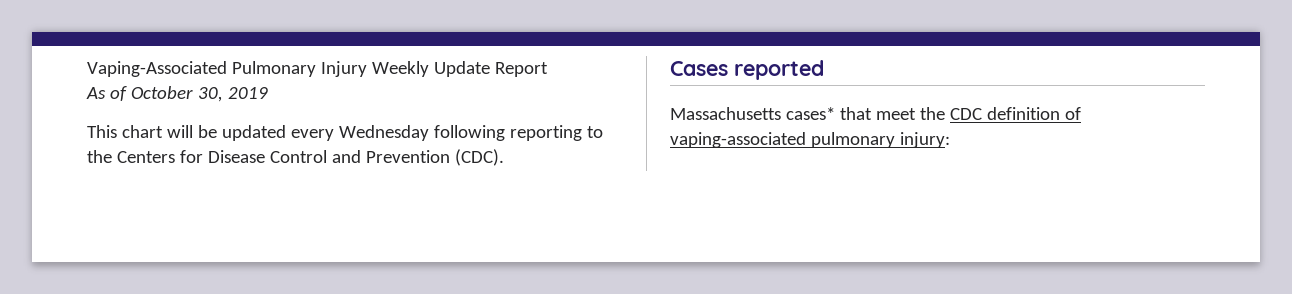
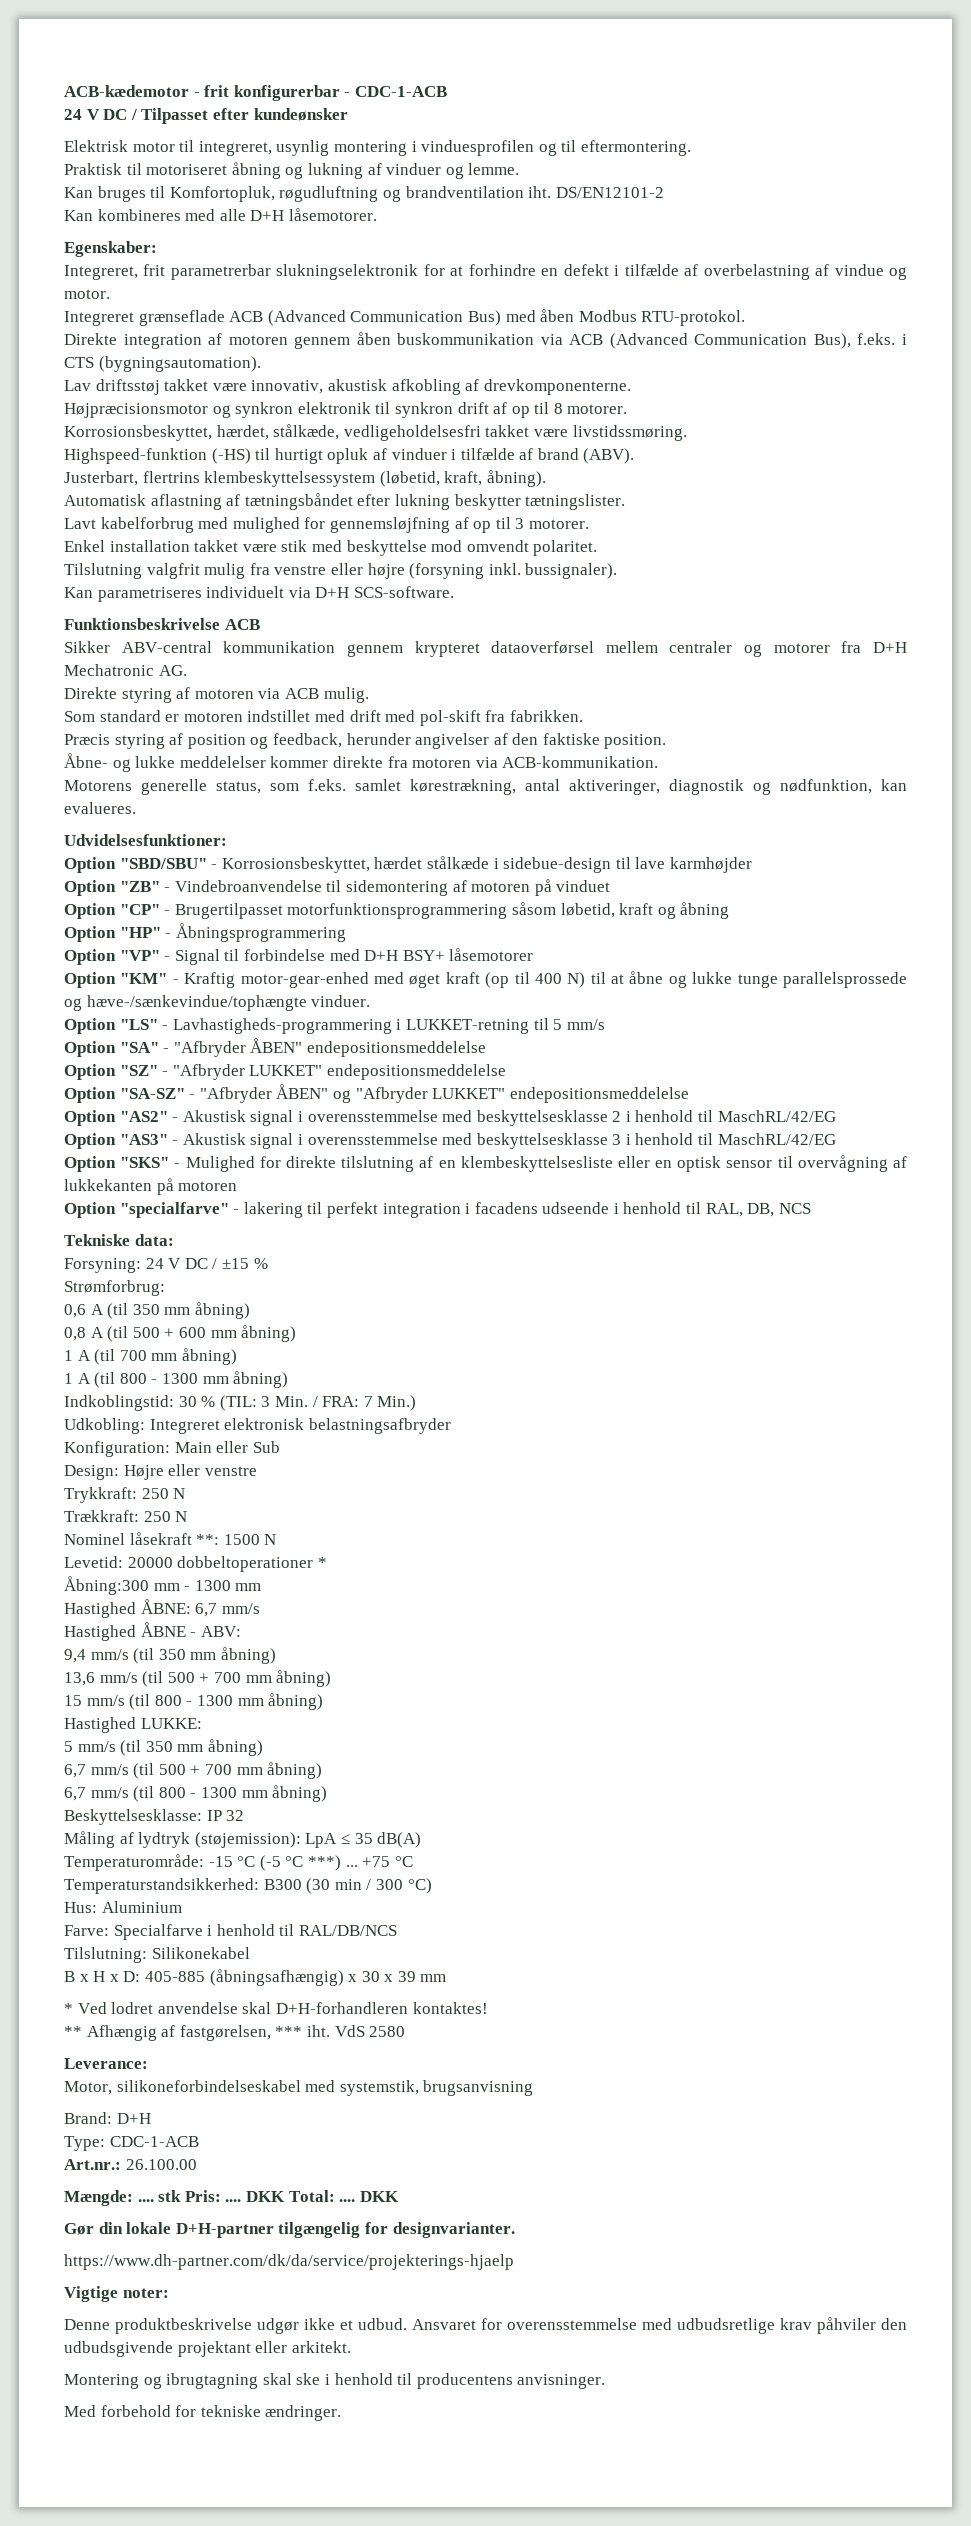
[87,61,548,77] [86,86,268,102] [87,125,603,141] [87,149,504,166] [670,60,824,80] [670,107,1081,120] [670,132,950,148] Vaping-Associated Pulmonary Injury Weekly Update Report // As of October 30, 2019 // This chart will be updated every Wednesday following reporting to the Centers for Disease Control and Prevention (CDC). // Cases reported // Massachusetts cases* that meet the CDC definition of vaping-associated pulmonary injury: -> [64,85,447,101] [64,108,348,124] [64,140,691,156] [64,162,520,179] [64,186,664,202] [64,208,377,221] [64,241,157,257] [64,264,907,280] [64,289,110,299] [64,309,746,326] [64,332,908,349] [64,356,261,372] [64,379,631,395] [64,402,628,418] [64,424,687,441] [64,448,635,464] [64,470,546,487] [64,493,626,510] [64,517,589,533] [64,540,598,556] [64,563,618,579] [64,586,454,602] [64,618,260,630] [64,641,907,657] [64,664,187,676] [64,687,369,703] [64,710,583,726] [64,733,667,749] [64,753,659,772] [64,779,907,795] [64,802,136,814] [64,834,227,846] [64,856,752,873] [64,879,611,896] [64,902,730,919] [64,923,346,942] [64,948,534,965] [64,971,908,988] [64,995,371,1011] [64,1018,605,1034] [64,1038,486,1057] [64,1064,506,1080] [64,1084,689,1103] [64,1110,836,1126] [64,1133,836,1149] [64,1155,907,1172] [64,1178,238,1195] [64,1202,811,1218] [64,1234,174,1246] [64,1258,268,1273] [64,1280,165,1296] [64,1302,250,1319] [64,1325,297,1342] [64,1348,237,1365] [64,1371,289,1388] [64,1395,417,1411] [64,1418,451,1434] [64,1441,280,1457] [64,1464,257,1480] [64,1487,186,1503] [64,1510,188,1522] [64,1532,277,1545] [64,1556,327,1572] [64,1576,262,1595] [64,1599,260,1618] [64,1622,241,1641] [64,1647,276,1664] [64,1670,332,1687] [64,1693,324,1710] [64,1717,202,1733] [64,1739,263,1756] [64,1762,323,1779] [64,1785,328,1802] [64,1809,245,1825] [64,1831,422,1848] [64,1854,413,1871] [64,1878,432,1894] [64,1901,182,1913] [64,1924,397,1940] [64,1947,250,1963] [64,1969,447,1986] [64,2002,488,2014] [64,2025,406,2041] [64,2058,148,2069] [64,2080,534,2096] [64,2112,151,2124] [64,2136,199,2151] [64,2159,197,2170] [64,2190,399,2206] [64,2222,515,2238] [64,2254,514,2270] [64,2286,169,2302] [64,2317,907,2334] [64,2341,351,2357] [64,2373,606,2389] [64,2405,342,2421] ACB-kædemotor - frit konfigurerbar - CDC-1-ACB // 24 V DC / Tilpasset efter kundeønsker // Elektrisk motor til integreret, usynlig montering i vinduesprofilen og til eftermontering. // Praktisk til motoriseret åbning og lukning af vinduer og lemme. // Kan bruges til Komfortopluk, røgudluftning og brandventilation iht. DS/EN12101-2 // Kan kombineres med alle D+H låsemotorer. // Egenskaber: // Integreret, frit parametrerbar slukningselektronik for at forhindre en defekt i tilfælde af overbelastning af vindue og motor. // Integreret grænseflade ACB (Advanced Communication Bus) med åben Modbus RTU-protokol. // Direkte integration af motoren gennem åben buskommunikation via ACB (Advanced Communication Bus), f.eks. i CTS (bygningsautomation). // Lav driftsstøj takket være innovativ, akustisk afkobling af drevkomponenterne. // Højpræcisionsmotor og synkron elektronik til synkron drift af op til 8 motorer. // Korrosionsbeskyttet, hærdet, stålkæde, vedligeholdelsesfri takket være livstidssmøring. // Highspeed-funktion (-HS) til hurtigt opluk af vinduer i tilfælde af brand (ABV). // Justerbart, flertrins klembeskyttelsessystem (løbetid, kraft, åbning). // Automatisk aflastning af tætningsbåndet efter lukning beskytter tætningslister. // Lavt kabelforbrug med mulighed for gennemsløjfning af op til 3 motorer. // Enkel installation takket være stik med beskyttelse mod omvendt polaritet. // Tilslutning valgfrit mulig fra venstre eller højre (forsyning inkl. bussignaler). // Kan parametriseres individuelt via D+H SCS-software. // Funktionsbeskrivelse ACB // Sikker ABV-central kommunikation gennem krypteret dataoverførsel mellem centraler og motorer fra D+H Mechatronic AG. // Direkte styring af motoren via ACB mulig. // Som standard er motoren indstillet med drift med pol-skift fra fabrikken. // Præcis styring af position og feedback, herunder angivelser af den faktiske position. // Åbne- og lukke meddelelser kommer direkte fra motoren via ACB-kommunikation. // Motorens generelle status, som f.eks. samlet kørestrækning, antal aktiveringer, diagnostik og nødfunktion, kan evalueres. // Udvidelsesfunktioner: // Option "SBD/SBU" - Korrosionsbeskyttet, hærdet stålkæde i sidebue-design til lave karmhøjder // Option "ZB" - Vindebroanvendelse til sidemontering af motoren på vinduet // Option "CP" - Brugertilpasset motorfunktionsprogrammering såsom løbetid, kraft og åbning // Option "HP" - Åbningsprogrammering // Option "VP" - Signal til forbindelse med D+H BSY+ låsemotorer // Option "KM" - Kraftig motor-gear-enhed med øget kraft (op til 400 N) til at åbne og lukke tunge parallelsprossede og hæve-/sænkevindue/tophængte vinduer. // Option "LS" - Lavhastigheds-programmering i LUKKET-retning til 5 mm/s // Option "SA" - "Afbryder ÅBEN" endepositionsmeddelelse // Option "SZ" - "Afbryder LUKKET" endepositionsmeddelelse // Option "SA-SZ" - "Afbryder ÅBEN" og "Afbryder LUKKET" endepositionsmeddelelse // Option "AS2" - Akustisk signal i overensstemmelse med beskyttelsesklasse 2 i henhold til MaschRL/42/EG // Option "AS3" - Akustisk signal i overensstemmelse med beskyttelsesklasse 3 i henhold til MaschRL/42/EG // Option "SKS" - Mulighed for direkte tilslutning af en klembeskyttelsesliste eller en optisk sensor til overvågning af lukkekanten på motoren // Option "specialfarve" - lakering til perfekt integration i facadens udseende i henhold til RAL, DB, NCS // Tekniske data: // Forsyning: 24 V DC / ±15 % // Strømforbrug: // 0,6 A (til 350 mm åbning) // 0,8 A (til 500 + 600 mm åbning) // 1 A (til 700 mm åbning) // 1 A (til 800 - 1300 mm åbning) // Indkoblingstid: 30 % (TIL: 3 Min. / FRA: 7 Min.) // Udkobling: Integreret elektronisk belastningsafbryder // Konfiguration: Main eller Sub // Design: Højre eller venstre // Trykkraft: 250 N // Trækkraft: 250 N // Nominel låsekraft **: 1500 N // Levetid: 20000 dobbeltoperationer * // Åbning:300 mm - 1300 mm // Hastighed ÅBNE: 6,7 mm/s // Hastighed ÅBNE - ABV: // 9,4 mm/s (til 350 mm åbning) // 13,6 mm/s (til 500 + 700 mm åbning) // 15 mm/s (til 800 - 1300 mm åbning) // Hastighed LUKKE: // 5 mm/s (til 350 mm åbning) // 6,7 mm/s (til 500 + 700 mm åbning) // 6,7 mm/s (til 800 - 1300 mm åbning) // Beskyttelsesklasse: IP 32 // Måling af lydtryk (støjemission): LpA ≤ 35 dB(A) // Temperaturområde: -15 °C (-5 °C ***) ... +75 °C // Temperaturstandsikkerhed: B300 (30 min / 300 °C) // Hus: Aluminium // Farve: Specialfarve i henhold til RAL/DB/NCS // Tilslutning: Silikonekabel // B x H x D: 405-885 (åbningsafhængig) x 30 x 39 mm // * Ved lodret anvendelse skal D+H-forhandleren kontaktes! // ** Afhængig af fastgørelsen, *** iht. VdS 2580 // Leverance: // Motor, silikoneforbindelseskabel med systemstik, brugsanvisning // Brand: D+H // Type: CDC-1-ACB // Art.nr.: 26.100.00 // Mængde: .... stk Pris: .... DKK Total: .... DKK // Gør din lokale D+H-partner tilgængelig for designvarianter. // https://www.dh-partner.com/dk/da/service/projekterings-hjaelp // Vigtige noter: // Denne produktbeskrivelse udgør ikke et udbud. Ansvaret for overensstemmelse med udbudsretlige krav påhviler den udbudsgivende projektant eller arkitekt. // Montering og ibrugtagning skal ske i henhold til producentens anvisninger. // Med forbehold for tekniske ændringer.

